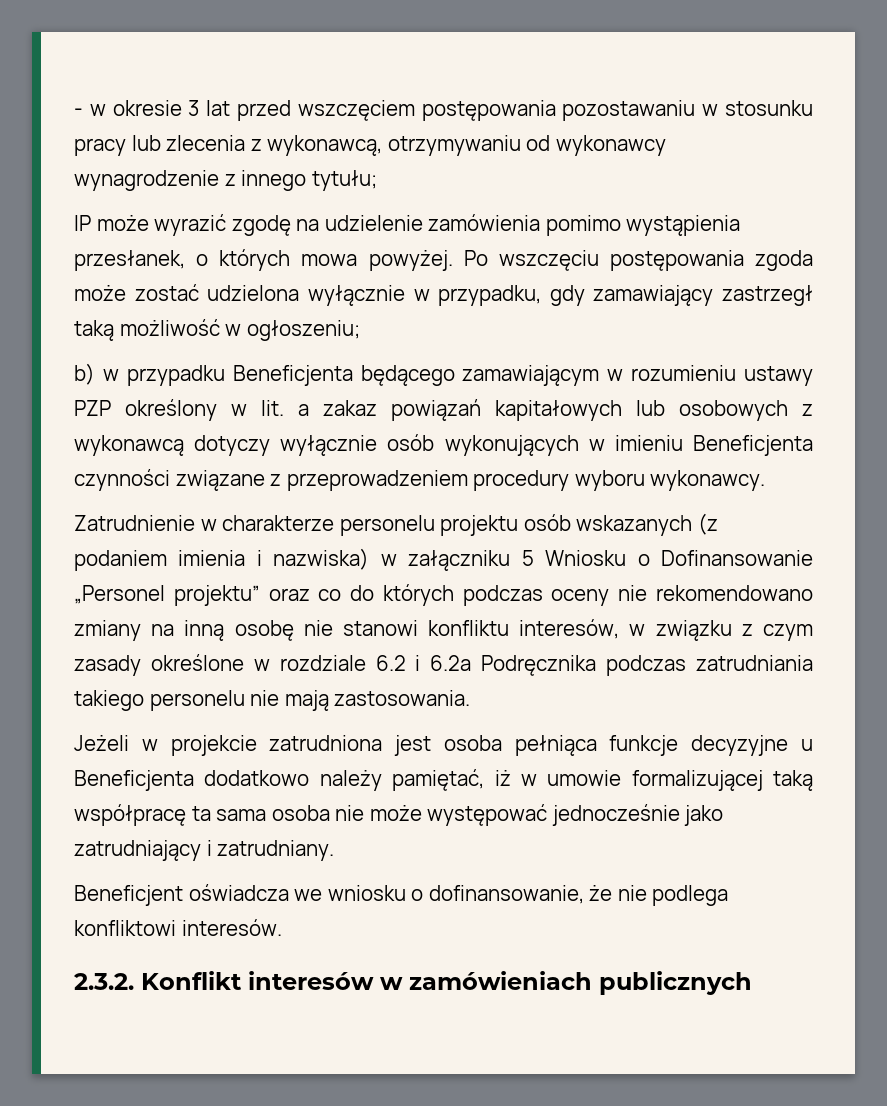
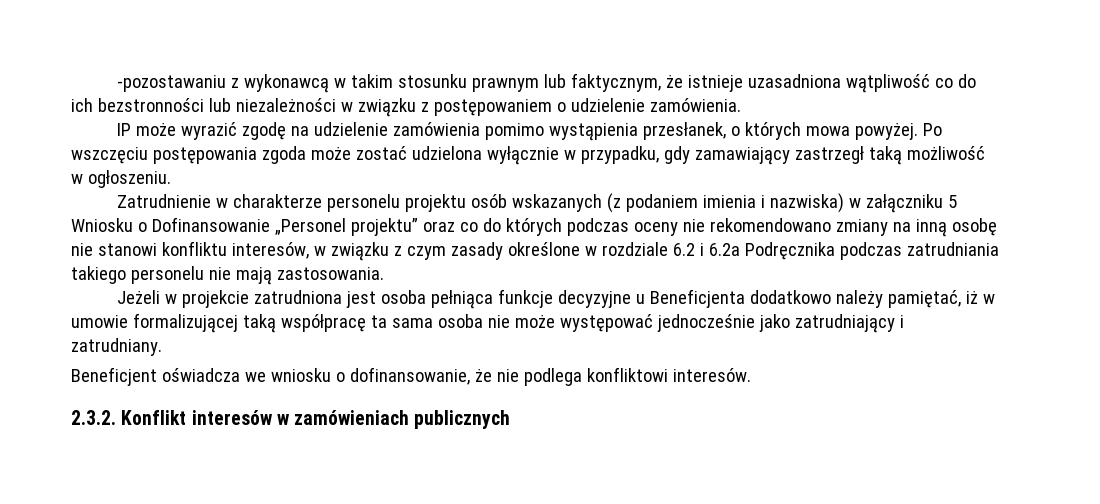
[74,100,813,121] [74,135,666,156] [74,170,377,191] - w okresie 3 lat przed wszczęciem postępowania pozostawaniu w stosunku pracy lub zlecenia z wykonawcą, otrzymywaniu od wykonawcy wynagrodzenie z innego tytułu; -> [117,73,977,93] [71,98,741,117] -pozostawaniu z wykonawcą w takim stosunku prawnym lub faktycznym, że istnieje uzasadniona wątpliwość co do ich bezstronności lub niezależności w związku z postępowaniem o udzielenie zamówienia.
[246,320,360,341] [74,363,813,386] [74,399,813,421] [74,434,813,456] [74,469,766,491] ogłoszeniu; // b) w przypadku Beneficjenta będącego zamawiającym w rozumieniu ustawy PZP określony w lit. a zakaz powiązań kapitałowych lub osobowych z wykonawcą dotyczy wyłącznie osób wykonujących w imieniu Beneficjenta czynności związane z przeprowadzeniem procedury wyboru wykonawcy. -> [87,170,171,188] ogłoszeniu.

